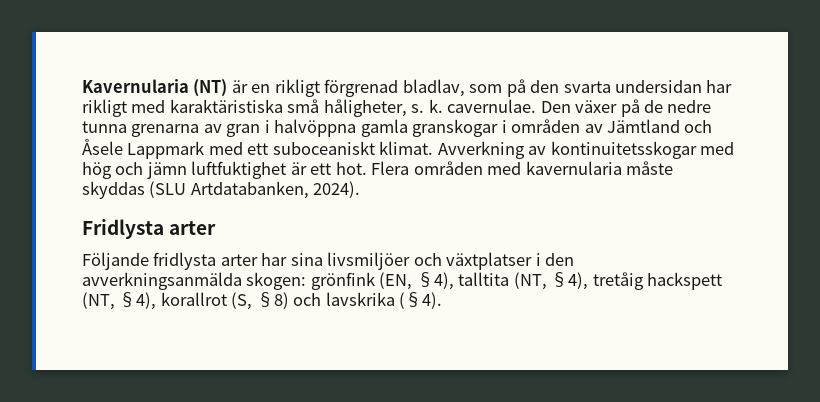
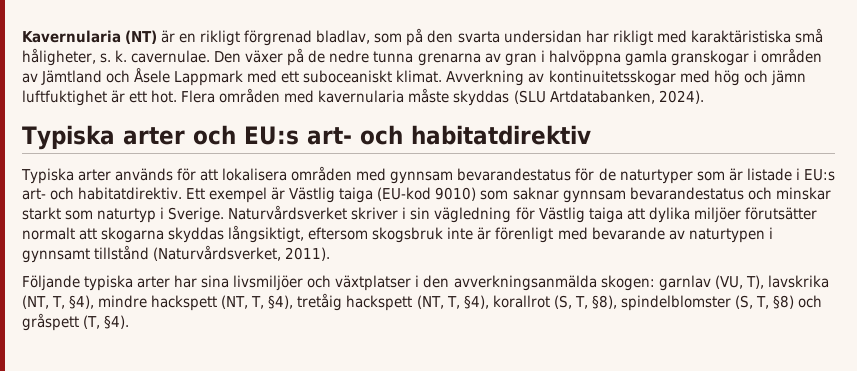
[82,219,217,239] Fridlysta arter -> [22,125,591,150] [21,166,835,184] [22,187,831,203] [22,205,817,223] [22,225,773,243] [22,245,331,263] Typiska arter och EU:s art- och habitatdirektiv // Typiska arter används för att lokalisera områden med gynnsam bevarandestatus för de naturtyper som är listade i EU:s art- och habitatdirektiv. Ett exempel är Västlig taiga (EU-kod 9010) som saknar gynnsam bevarandestatus och minskar starkt som naturtyp i Sverige. Naturvårdsverket skriver i sin vägledning för Västlig taiga att dylika miljöer förutsätter normalt att skogarna skyddas långsiktigt, eftersom skogsbruk inte är förenligt med bevarande av naturtypen i gynnsamt tillstånd (Naturvårdsverket, 2011).
[153,252,217,270] fridlysta -> [84,275,134,291] typiska
[310,272,547,290] grönfink (EN, §4), talltita (NT, -> [658,275,829,291] [22,295,265,311] garnlav (VU, T), lavskrika (NT, T, §4), mindre hackspett (NT, T,
(115, 301) none -> [446,296,460,309] T,
[256,292,443,309] §8) och lavskrika (§4). -> [574,295,823,311] [22,313,130,331] T, §8), spindelblomster (S, T, §8) och gråspett (T, §4).

